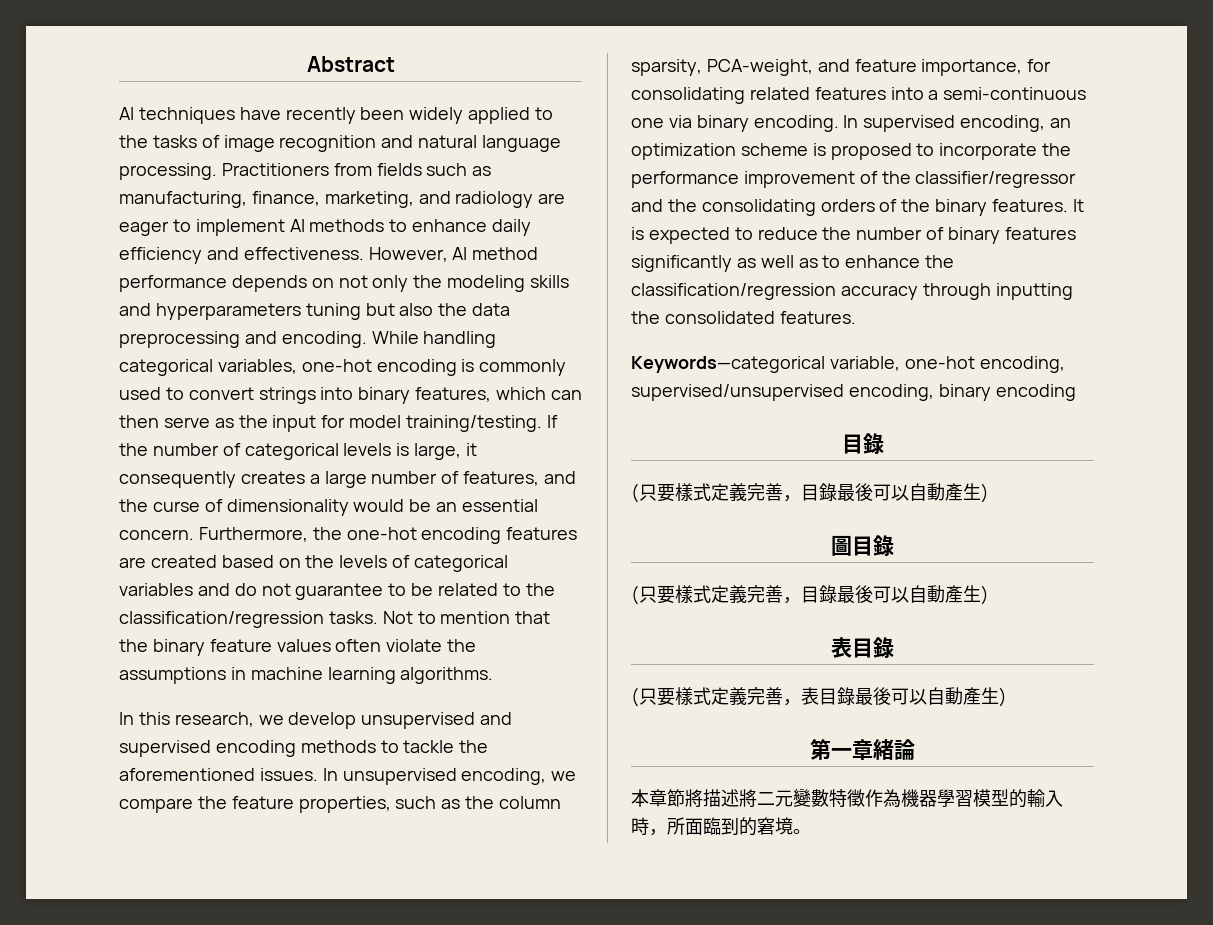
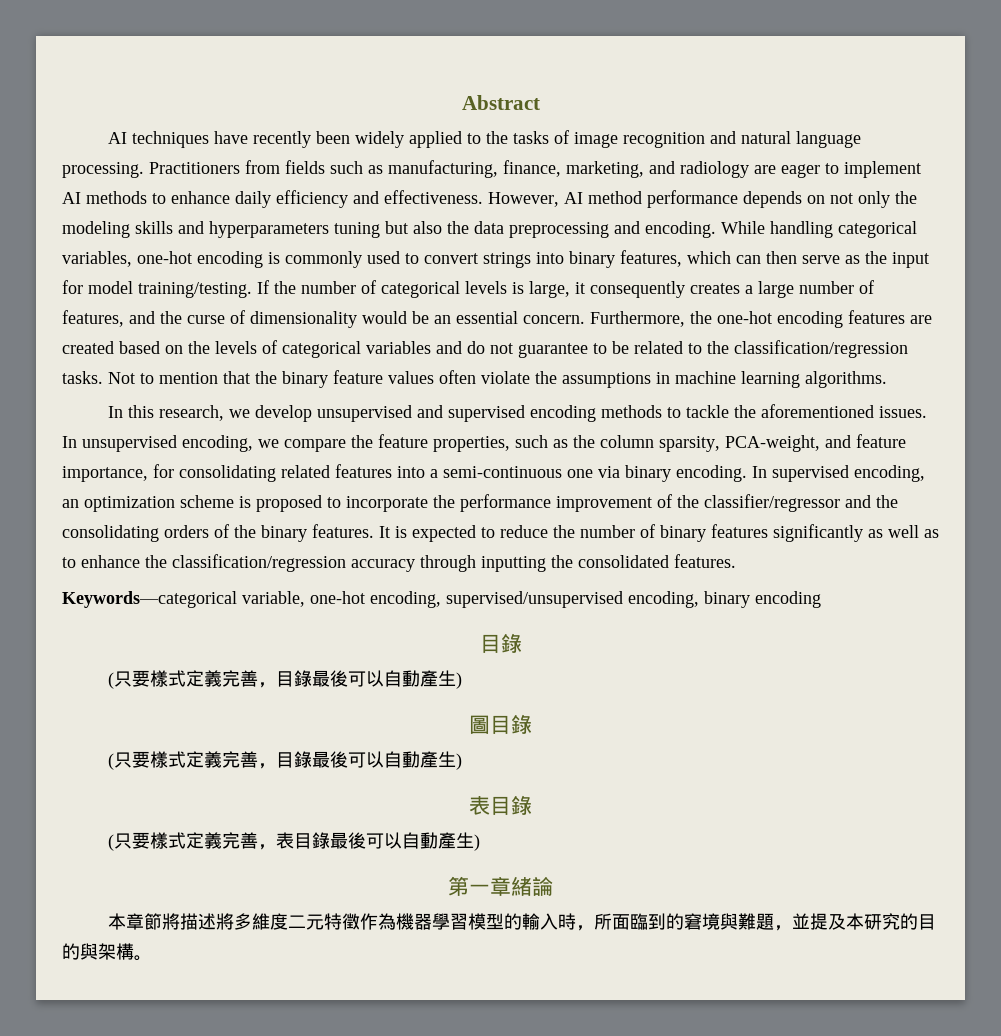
[757,788,829,807] 二元變數 -> [233,913,324,930] 多維度二元
(793, 826) none -> [719,913,936,931] [62,943,134,960] 與難題，並提及本研究的目的與架構

